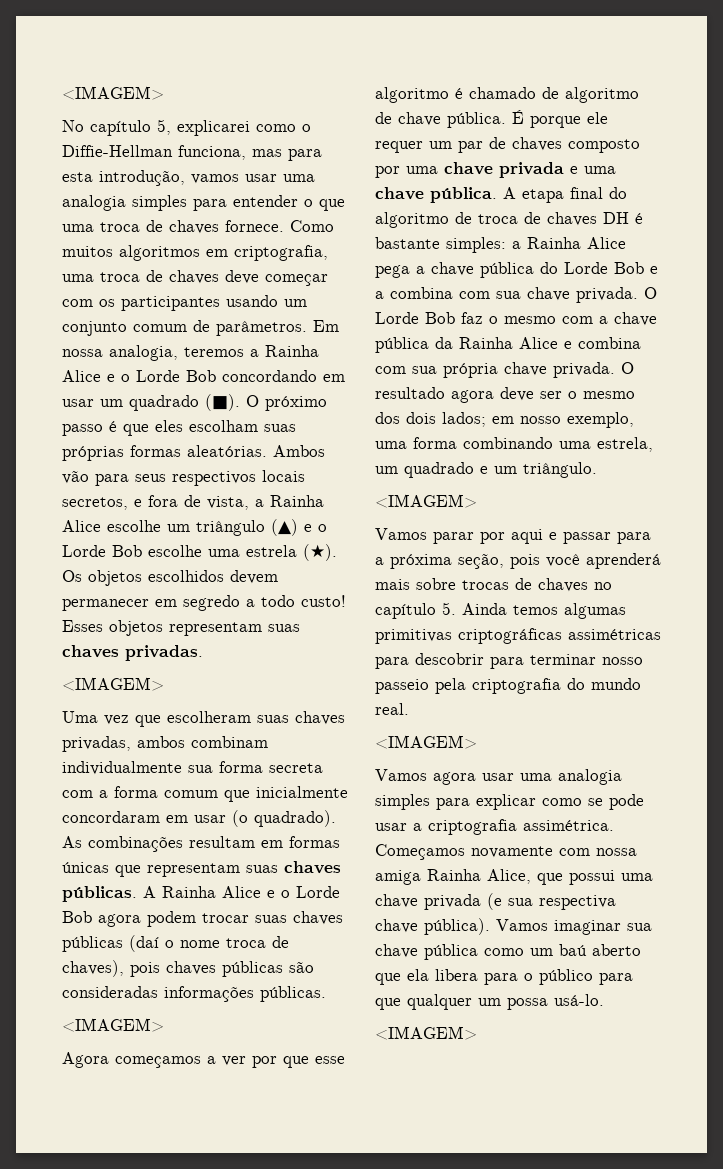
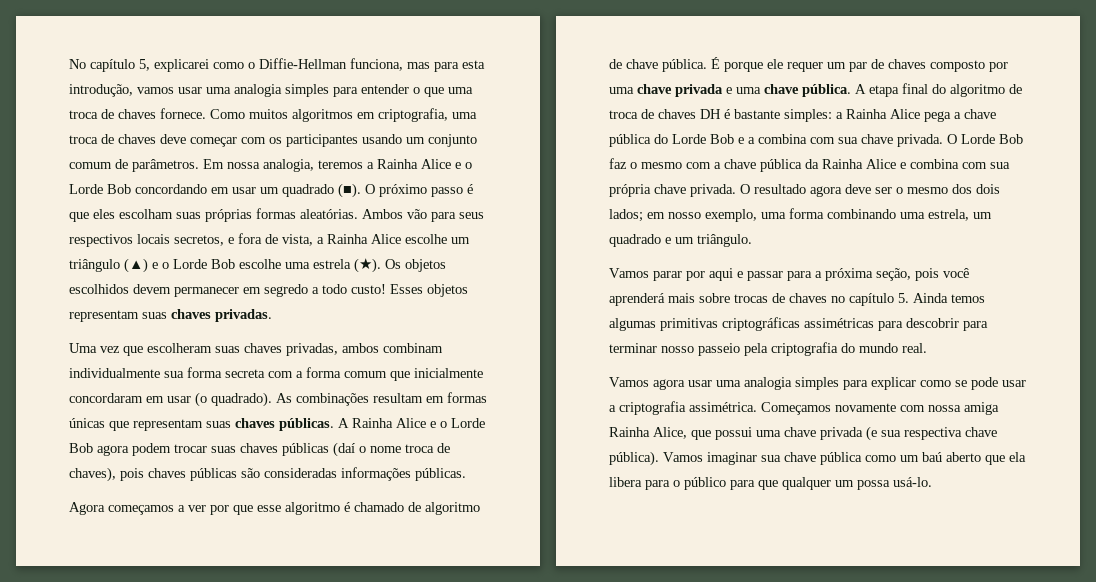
[62,86,164,100] <IMAGEM> // -> (69, 64) none
[62,677,164,691] // <IMAGEM> -> (272, 315) none
[62,1018,164,1032] // <IMAGEM> -> (466, 474) none
[375,494,477,508] // <IMAGEM> -> (752, 240) none
[375,735,477,749] // <IMAGEM> -> (927, 348) none
[375,1026,477,1040] // <IMAGEM> -> (932, 482) none

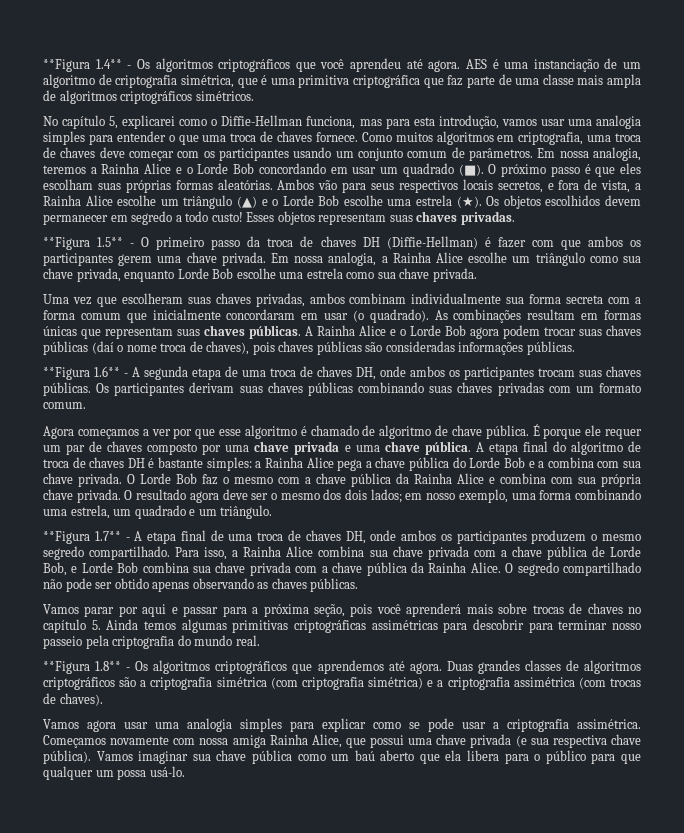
(69, 64) none -> [43,58,641,72] [43,74,641,88] [43,90,254,104] **Figura 1.4** - Os algoritmos criptográficos que você aprendeu até agora. AES é uma instanciação de um algoritmo de criptografia simétrica, que é uma primitiva criptográfica que faz parte de uma classe mais ampla de algoritmos criptográficos simétricos. //
(272, 315) none -> [43,236,641,250] [43,252,641,266] [43,268,477,282] // **Figura 1.5** - O primeiro passo da troca de chaves DH (Diffie-Hellman) é fazer com que ambos os participantes gerem uma chave privada. Em nossa analogia, a Rainha Alice escolhe um triângulo como sua chave privada, enquanto Lorde Bob escolhe uma estrela como sua chave privada.
(466, 474) none -> [43,366,641,380] [43,382,641,396] [43,402,86,409] // **Figura 1.6** - A segunda etapa de uma troca de chaves DH, onde ambos os participantes trocam suas chaves públicas. Os participantes derivam suas chaves públicas combinando suas chaves privadas com um formato comum.
(752, 240) none -> [43,530,641,544] [43,546,641,560] [43,562,642,576] [43,578,359,592] // **Figura 1.7** - A etapa final de uma troca de chaves DH, onde ambos os participantes produzem o mesmo segredo compartilhado. Para isso, a Rainha Alice combina sua chave privada com a chave pública de Lorde Bob, e Lorde Bob combina sua chave privada com a chave pública da Rainha Alice. O segredo compartilhado não pode ser obtido apenas observando as chaves públicas.
(927, 348) none -> [43,660,641,674] [43,677,641,690] [43,693,103,706] // **Figura 1.8** - Os algoritmos criptográficos que aprendemos até agora. Duas grandes classes de algoritmos criptográficos são a criptografia simétrica (com criptografia simétrica) e a criptografia assimétrica (com trocas de chaves).

